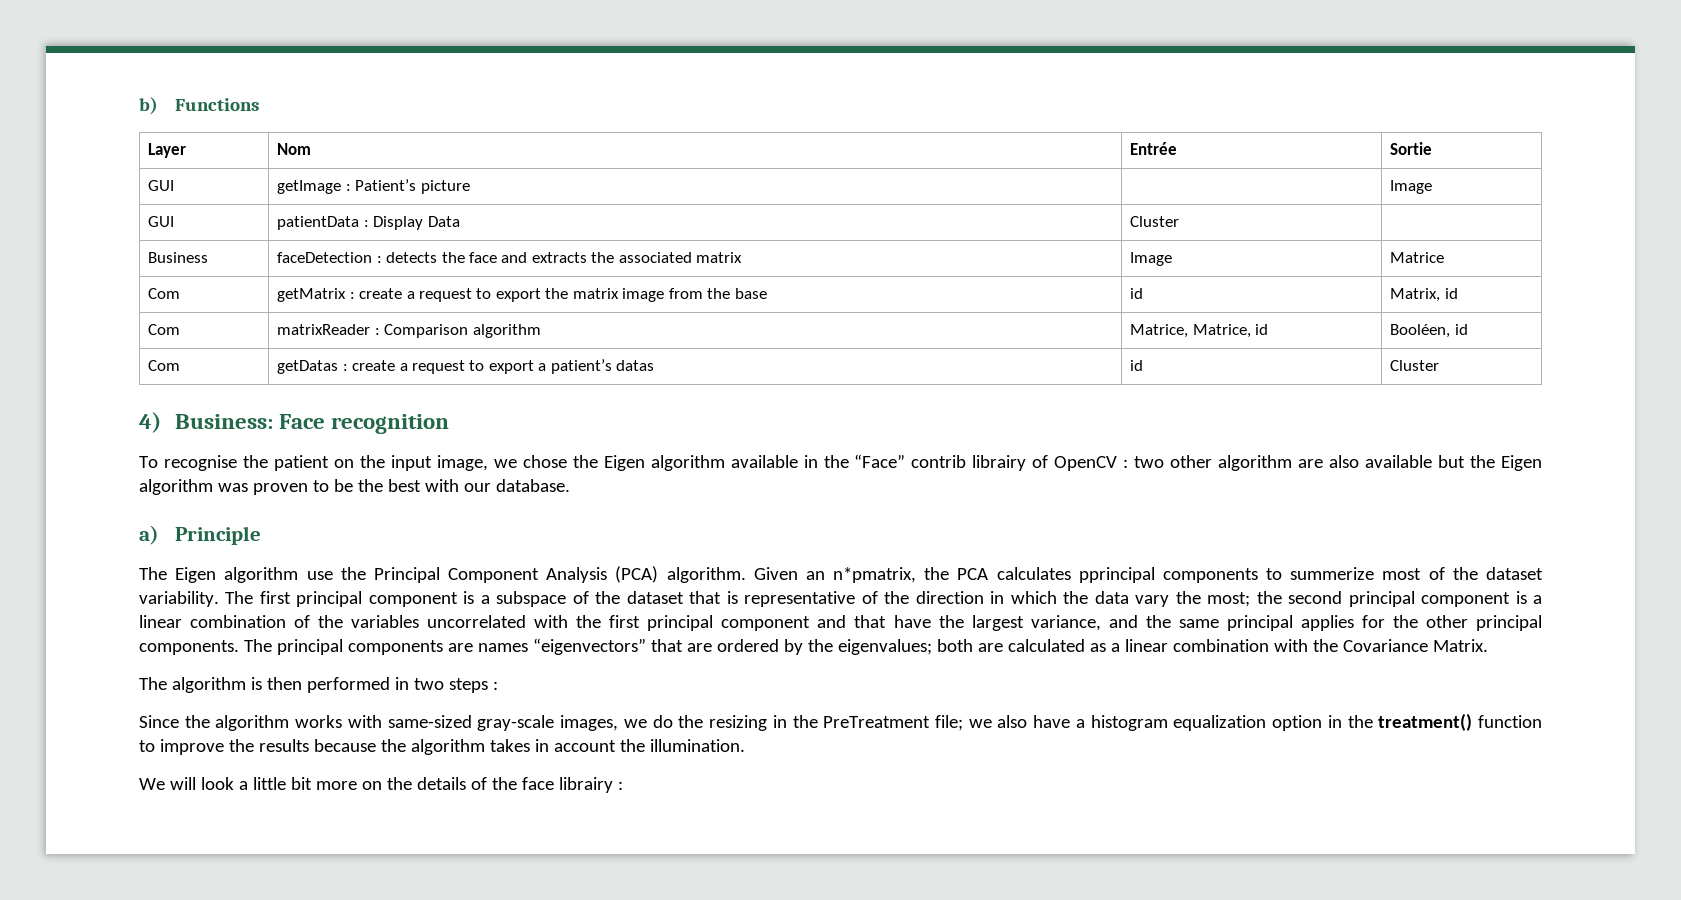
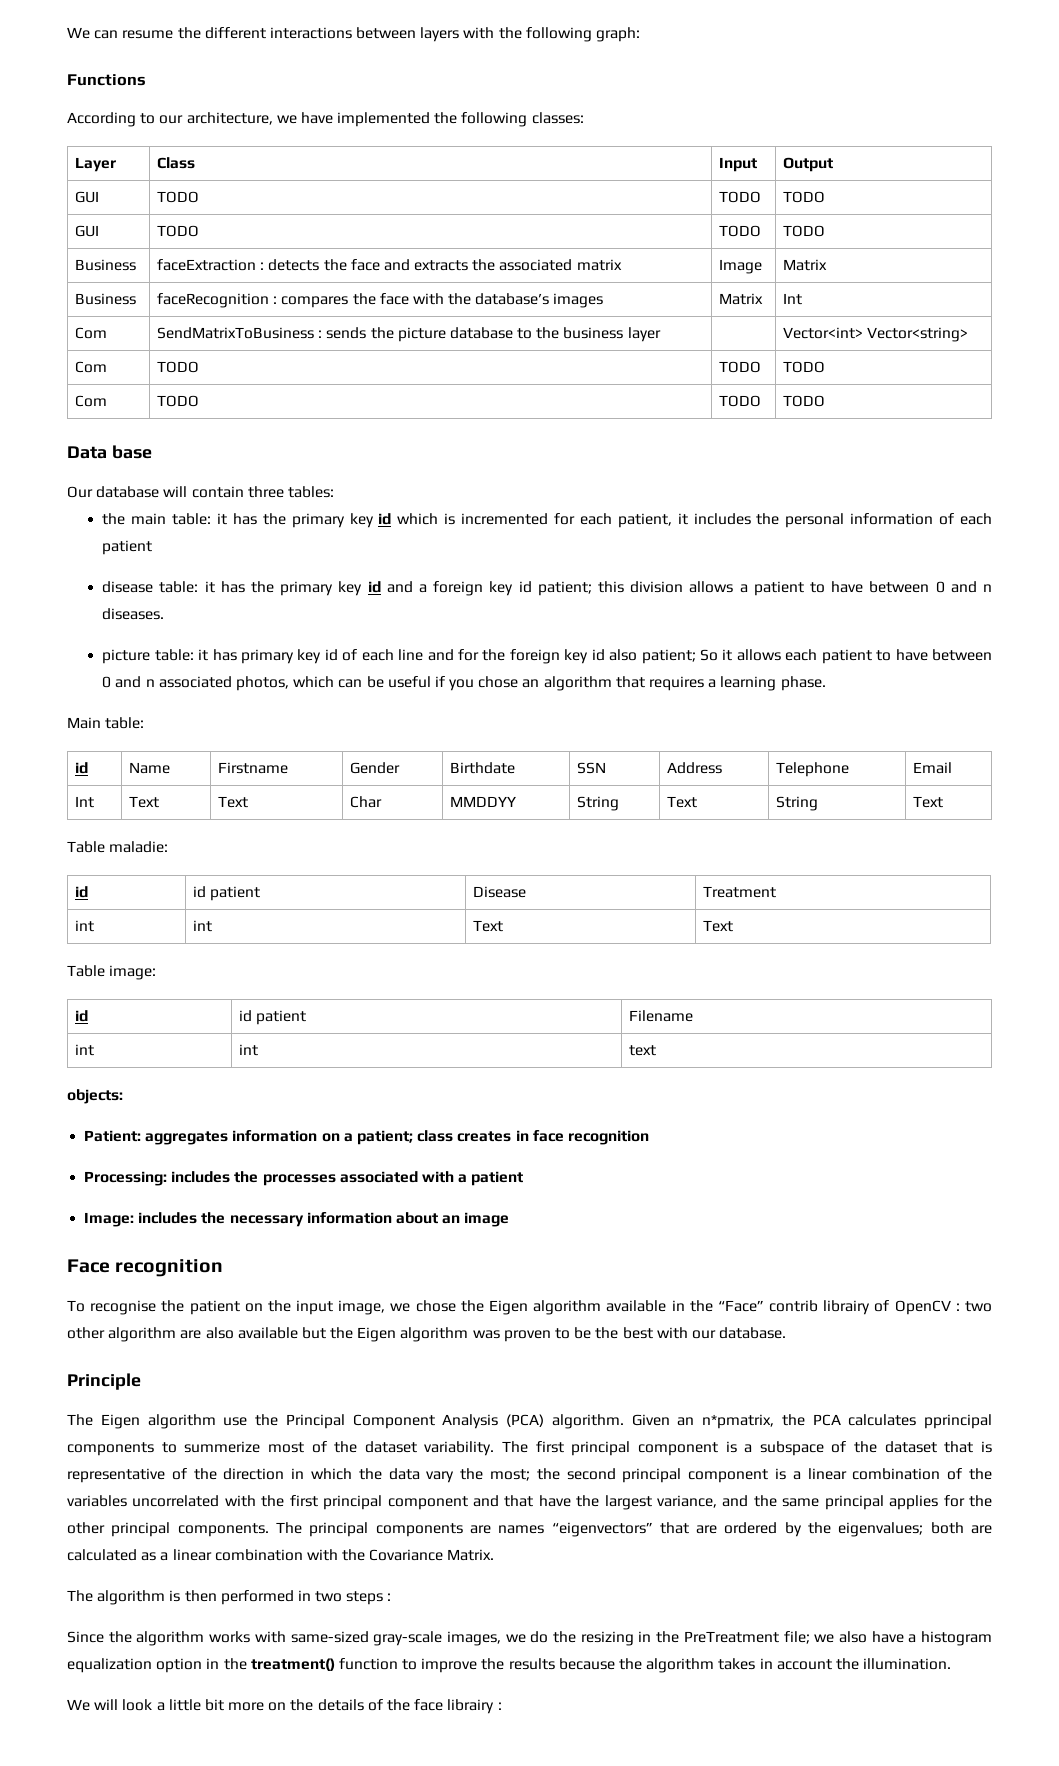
[139,97,259,115] [148,143,187,158] [277,143,312,155] [1130,142,1178,155] [1390,142,1433,155] [148,180,175,191] [277,179,470,194] [1390,180,1433,194] [148,216,175,227] [277,216,460,230] [1130,216,1180,227] [148,252,209,263] [277,252,373,263] b) Functions // Layer | Nom | Entrée | Sortie // GUI | getImage : Patient’s picture | | Image // GUI | patientData : Display Data | Cluster | // Business | faceDetection -> [67,27,641,42] [67,74,146,86] [67,112,584,127] [75,157,117,172] [157,157,196,169] [719,157,758,172] [783,157,834,172] [75,191,100,203] [157,191,200,203] [719,191,762,203] [783,191,826,203] [75,225,100,237] [157,225,200,237] [719,225,762,237] [783,225,826,237] [75,259,137,271] [157,259,257,271] We can resume the different interactions between layers with the following graph: // Functions // According to our architecture, we have implemented the following classes: // Layer | Class | Input | Output // GUI | TODO | TODO | TODO // GUI | TODO | TODO | TODO // Business | faceExtraction
[1390,252,1445,263] [148,288,181,299] [277,288,767,302] [1130,288,1144,299] [1390,288,1458,302] [148,324,181,335] [277,324,541,338] [1130,324,1269,338] [1390,324,1468,338] [148,360,181,371] [277,359,655,374] [1130,360,1144,371] [1390,360,1440,371] [139,412,273,433] Matrice // Com | getMatrix : create a request to export the matrix image from the base | id | Matrix, id // Com | matrixReader : Comparison algorithm | Matrice, Matrice, id | Booléen, id // Com | getDatas : create a request to export a patient’s datas | id | Cluster // 4) Business: -> [783,259,828,271] [75,293,137,305] [157,293,604,308] [719,293,764,305] [783,293,803,305] [75,327,108,339] [157,327,661,342] [783,327,969,342] [75,361,108,373] [157,361,200,373] [719,361,762,373] [783,361,826,373] [75,395,108,407] [157,395,200,407] [719,395,762,407] [783,395,826,407] [67,445,152,459] [67,486,334,498] [102,513,993,528] [102,540,153,555] [102,581,992,596] [102,608,165,620] [102,649,993,664] [102,676,826,691] [67,717,145,729] [75,762,89,774] [129,762,171,774] [218,762,289,774] [350,762,401,774] [450,762,516,774] [577,762,607,774] [667,762,723,774] [776,762,850,777] [913,762,953,774] [75,796,95,808] [129,796,160,808] [218,796,249,808] [350,796,383,808] [450,796,517,807] [577,796,620,811] [667,796,698,808] [776,796,819,811] [913,796,944,808] [67,841,169,853] [75,886,89,898] [193,886,261,901] [473,886,527,898] [703,886,777,898] [75,920,95,932] [193,920,213,932] [473,920,504,932] [703,920,734,932] [67,965,157,980] [75,1010,89,1022] [239,1010,307,1025] [629,1010,694,1022] [75,1044,95,1056] [239,1044,259,1056] [629,1045,657,1056] [67,1089,123,1104] [84,1130,649,1145] [84,1171,524,1186] [84,1212,510,1227] Matrix // Business | faceRecognition : compares the face with the database’s images | Matrix | Int // Com | SendMatrixToBusiness : sends the picture database to the business layer | | Vector<int> Vector<string> // Com | TODO | TODO | TODO // Com | TODO | TODO | TODO // Data base // Our database will contain three tables: // the main table: it has the primary key id which is incremented for each patient, it includes the personal information of each patient // disease table: it has the primary key id and a foreign key id patient; this division allows a patient to have between 0 and n diseases. // picture table: it has primary key id of each line and for the foreign key id also patient; So it allows each patient to have between 0 and n associated photos, which can be useful if you chose an algorithm that requires a learning phase. // Main table: // id | Name | Firstname | Gender | Birthdate | SSN | Address | Telephone | Email // Int | Text | Text | Char | MMDDYY | String | Text | String | Text // Table maladie: // id | id patient | Disease | Treatment // int | int | Text | Text // Table image: // id | id patient | Filename // int | int | text // objects: // Patient: aggregates information on a patient; class creates in face recognition // Processing: includes the processes associated with a patient // Image: includes the necessary information about an image //
[139,525,159,545] a) -> (787, 1333) none

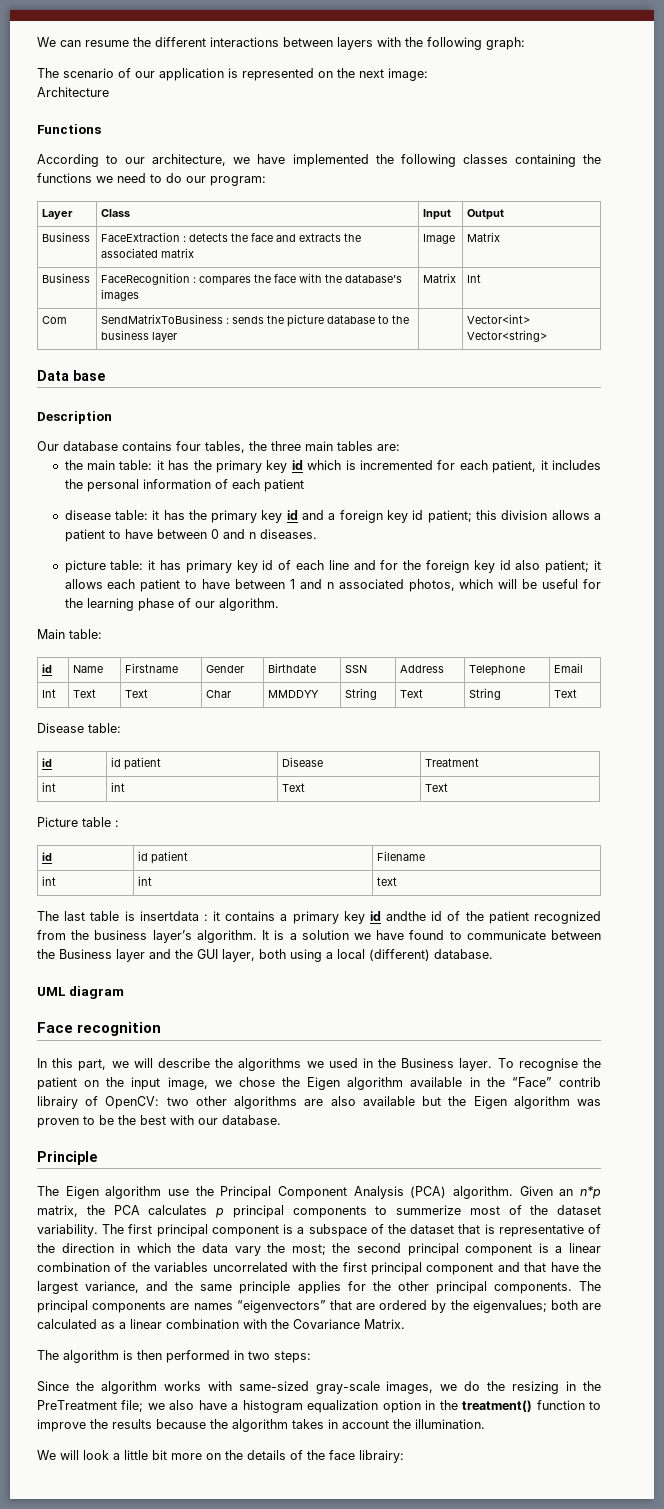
(641, 34) none -> [37,68,428,81] [37,87,109,97] // The scenario of our application is represented on the next image: // Architecture
[531,112,584,124] [75,157,117,172] [157,157,196,169] [719,157,758,172] [783,157,834,172] [75,191,100,203] [157,191,200,203] [719,191,762,203] [783,191,826,203] [75,225,100,237] [157,225,200,237] [719,225,762,237] [783,225,826,237] [75,259,137,271] [157,259,257,271] classes: // Layer | Class | Input | Output // GUI | TODO | TODO | TODO // GUI | TODO | TODO | TODO // Business | faceExtraction -> [462,154,601,167] [37,173,266,186] [42,209,74,220] [101,209,131,217] [423,209,452,220] [467,209,505,220] [42,232,91,242] [101,232,181,242] classes containing the functions we need to do our program: // Layer | Class | Input | Output // Business | FaceExtraction
[157,293,270,308] faceRecognition -> [101,273,191,285] FaceRecognition
[75,361,108,373] [157,361,200,373] [719,361,762,373] [783,361,826,373] [75,395,108,407] [157,395,200,407] [719,395,762,407] [783,395,826,407] // Com | TODO | TODO | TODO // Com | TODO | TODO | TODO -> (548, 336) none
(152, 452) none -> [37,411,112,424] // Description
[163,486,334,498] will contain three tables: -> [122,441,400,453] contains four tables, the three main tables are:
[699,649,718,661] So -> (590, 566) none
[102,676,112,688] 0 -> [289,579,295,589] 1
[338,679,363,688] can -> [498,579,518,589] will
[434,676,826,691] if you chose an algorithm that requires a learning phase. -> [583,579,602,589] [64,598,279,611] for the learning phase of our algorithm.
[67,841,169,853] Table maladie: -> [37,723,121,733] Disease table:
[67,965,157,980] Table image: -> [37,817,119,827] Picture table :
[67,1089,123,1104] [84,1130,649,1145] [84,1171,524,1186] [84,1212,510,1227] [67,1259,224,1277] objects: // Patient: aggregates information on a patient; class creates in face recognition // Processing: includes the processes associated with a patient // Image: includes the necessary information about an image // Face recognition // -> [37,911,602,924] [37,930,601,943] [37,949,493,962] [37,986,124,999] [37,1022,162,1036] [37,1058,493,1071] The last table is insertdata : it contains a primary key id andthe id of the patient recognized from the business layer’s algorithm. It is a solution we have found to communicate between the Business layer and the GUI layer, both using a local (different) database. // UML diagram // Face recognition // In this part, we will describe the algorithms we used in the Business layer.
[894,1300,960,1315] OpenCV : -> [105,1096,160,1109] OpenCV:
[108,1327,177,1342] algorithm -> [234,1096,298,1109] algorithms
[702,1414,774,1429] n*pmatrix, -> [580,1186,601,1199] [37,1205,78,1217] n*p matrix,
[924,1414,992,1429] pprincipal -> [215,1205,284,1218] p principal
[824,1495,884,1510] principal -> [239,1281,291,1294] principle
[346,1591,392,1605] steps : -> [274,1351,311,1363] steps:
[447,1699,502,1714] librairy : -> [359,1450,404,1463] librairy:

